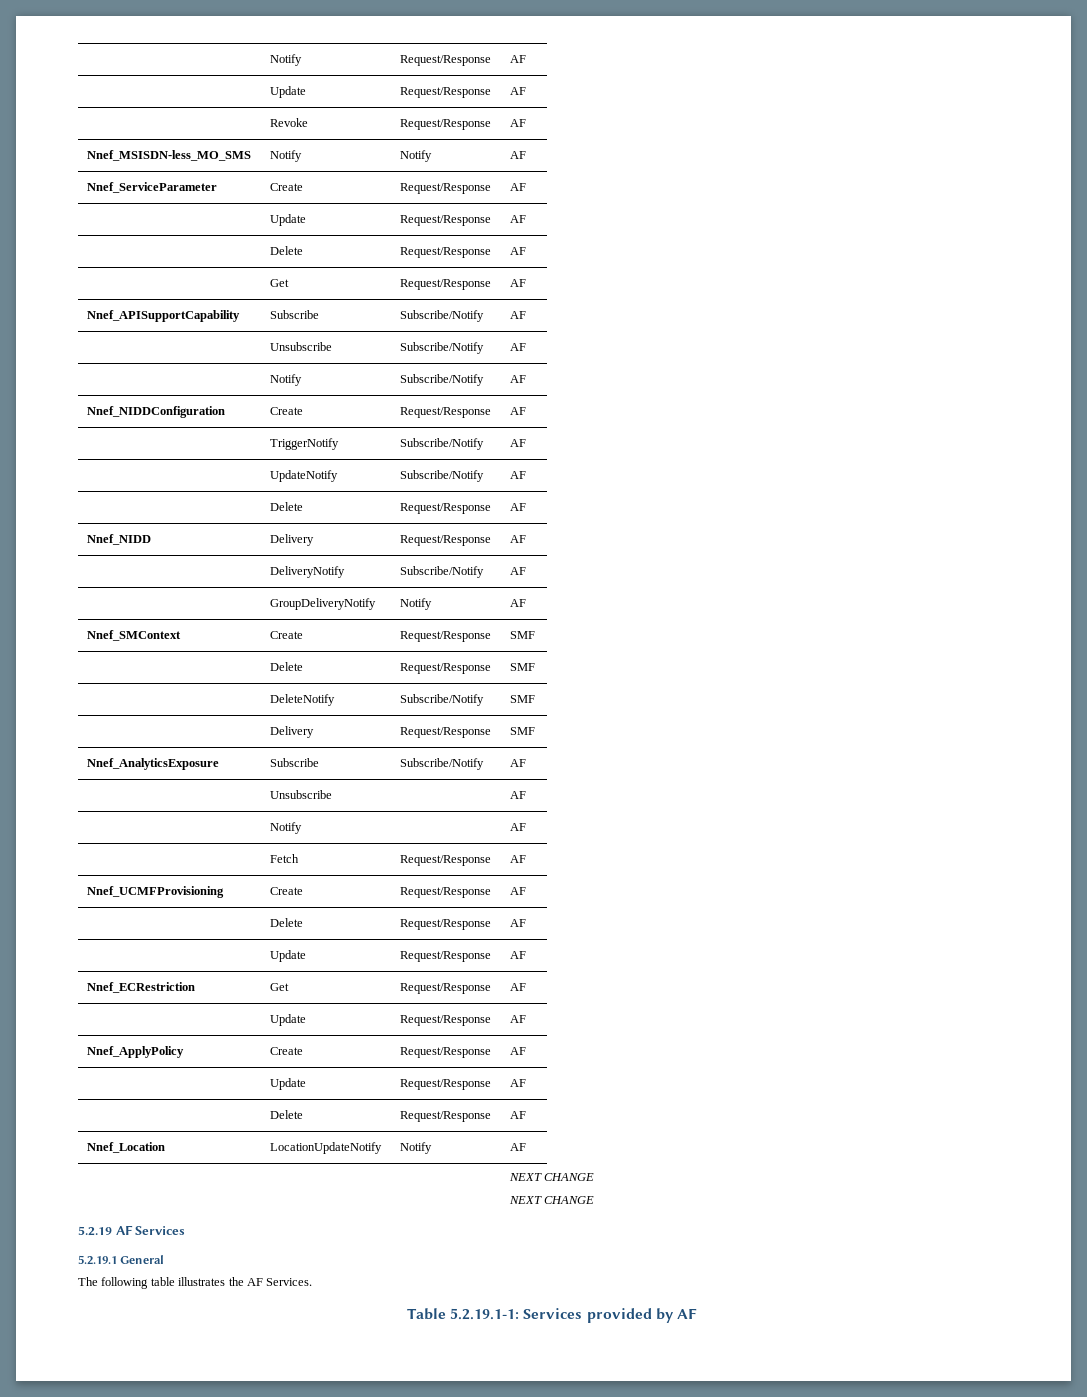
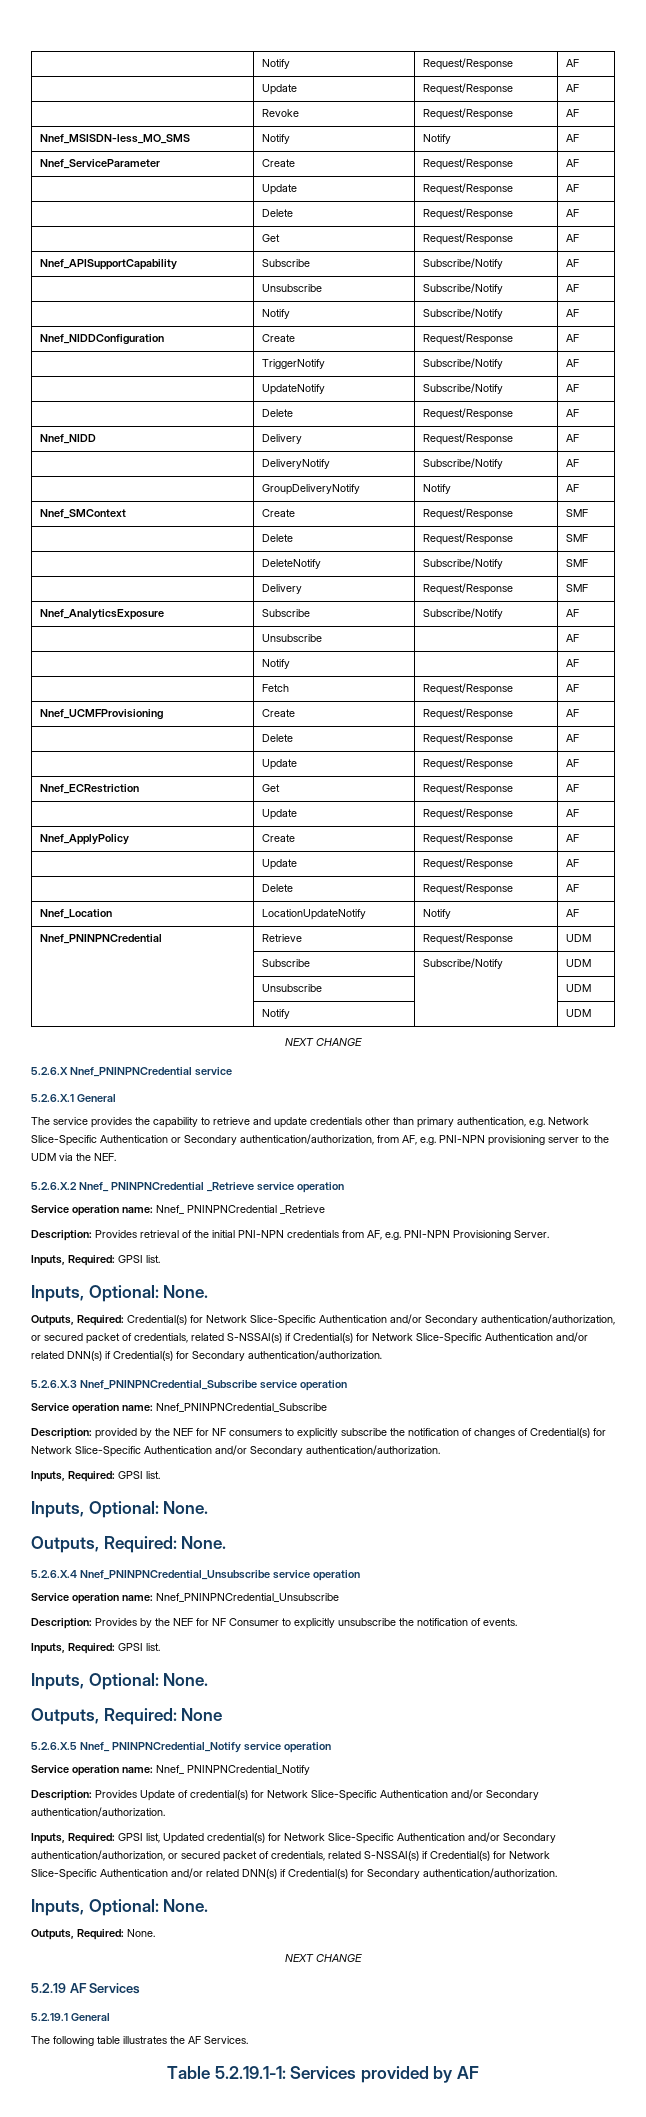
[508,1173,595,1181] // NEXT CHANGE -> [39,934,162,944] [261,934,302,942] [422,933,513,945] [565,934,591,942] [261,959,310,967] [422,958,503,969] [565,959,591,967] [261,984,322,992] [565,984,591,992] [261,1009,290,1019] [565,1009,591,1017] [285,1038,362,1046] [31,1067,232,1077] [31,1094,116,1102] [31,1117,589,1128] [31,1134,609,1146] [31,1153,116,1161] [31,1182,344,1193] [31,1205,325,1216] [31,1230,549,1241] [31,1255,160,1266] [31,1285,209,1302] [31,1314,615,1326] [31,1332,588,1344] [31,1350,382,1361] [31,1380,347,1391] [31,1403,327,1414] [31,1428,606,1439] [31,1445,440,1457] [31,1471,160,1482] [31,1501,209,1518] [31,1536,227,1553] [31,1570,360,1581] [31,1593,339,1604] [31,1618,517,1629] [31,1643,160,1654] [31,1673,209,1690] [31,1708,223,1725] [31,1742,331,1753] [31,1765,310,1776] [31,1789,539,1801] [31,1807,165,1817] [31,1832,556,1844] [31,1850,550,1862] [31,1868,557,1880] [31,1899,209,1916] [31,1929,155,1940] // Nnef_PNINPNCredential | Retrieve | Request/Response | UDM // | Subscribe | Subscribe/Notify | UDM // | Unsubscribe | | UDM // | Notify | | UDM // NEXT CHANGE // 5.2.6.X Nnef_PNINPNCredential service // 5.2.6.X.1 General // The service provides the capability to retrieve and update credentials other than primary authentication, e.g. Network Slice-Specific Authentication or Secondary authentication/authorization, from AF, e.g. PNI-NPN provisioning server to the UDM via the NEF. // 5.2.6.X.2 Nnef_ PNINPNCredential _Retrieve service operation // Service operation name: Nnef_ PNINPNCredential _Retrieve // Description: Provides retrieval of the initial PNI-NPN credentials from AF, e.g. PNI-NPN Provisioning Server. // Inputs, Required: GPSI list. // Inputs, Optional: None. // Outputs, Required: Credential(s) for Network Slice-Specific Authentication and/or Secondary authentication/authorization, or secured packet of credentials, related S-NSSAI(s) if Credential(s) for Network Slice-Specific Authentication and/or related DNN(s) if Credential(s) for Secondary authentication/authorization. // 5.2.6.X.3 Nnef_PNINPNCredential_Subscribe service operation // Service operation name: Nnef_PNINPNCredential_Subscribe // Description: provided by the NEF for NF consumers to explicitly subscribe the notification of changes of Credential(s) for Network Slice-Specific Authentication and/or Secondary authentication/authorization. // Inputs, Required: GPSI list. // Inputs, Optional: None. // Outputs, Required: None. // 5.2.6.X.4 Nnef_PNINPNCredential_Unsubscribe service operation // Service operation name: Nnef_PNINPNCredential_Unsubscribe // Description: Provides by the NEF for NF Consumer to explicitly unsubscribe the notification of events. // Inputs, Required: GPSI list. // Inputs, Optional: None. // Outputs, Required: None // 5.2.6.X.5 Nnef_ PNINPNCredential_Notify service operation // Service operation name: Nnef_ PNINPNCredential_Notify // Description: Provides Update of credential(s) for Network Slice-Specific Authentication and/or Secondary authentication/authorization. // Inputs, Required: GPSI list, Updated credential(s) for Network Slice-Specific Authentication and/or Secondary authentication/authorization, or secured packet of credentials, related S-NSSAI(s) if Credential(s) for Network Slice-Specific Authentication and/or related DNN(s) if Credential(s) for Secondary authentication/authorization. // Inputs, Optional: None. // Outputs, Required: None.

